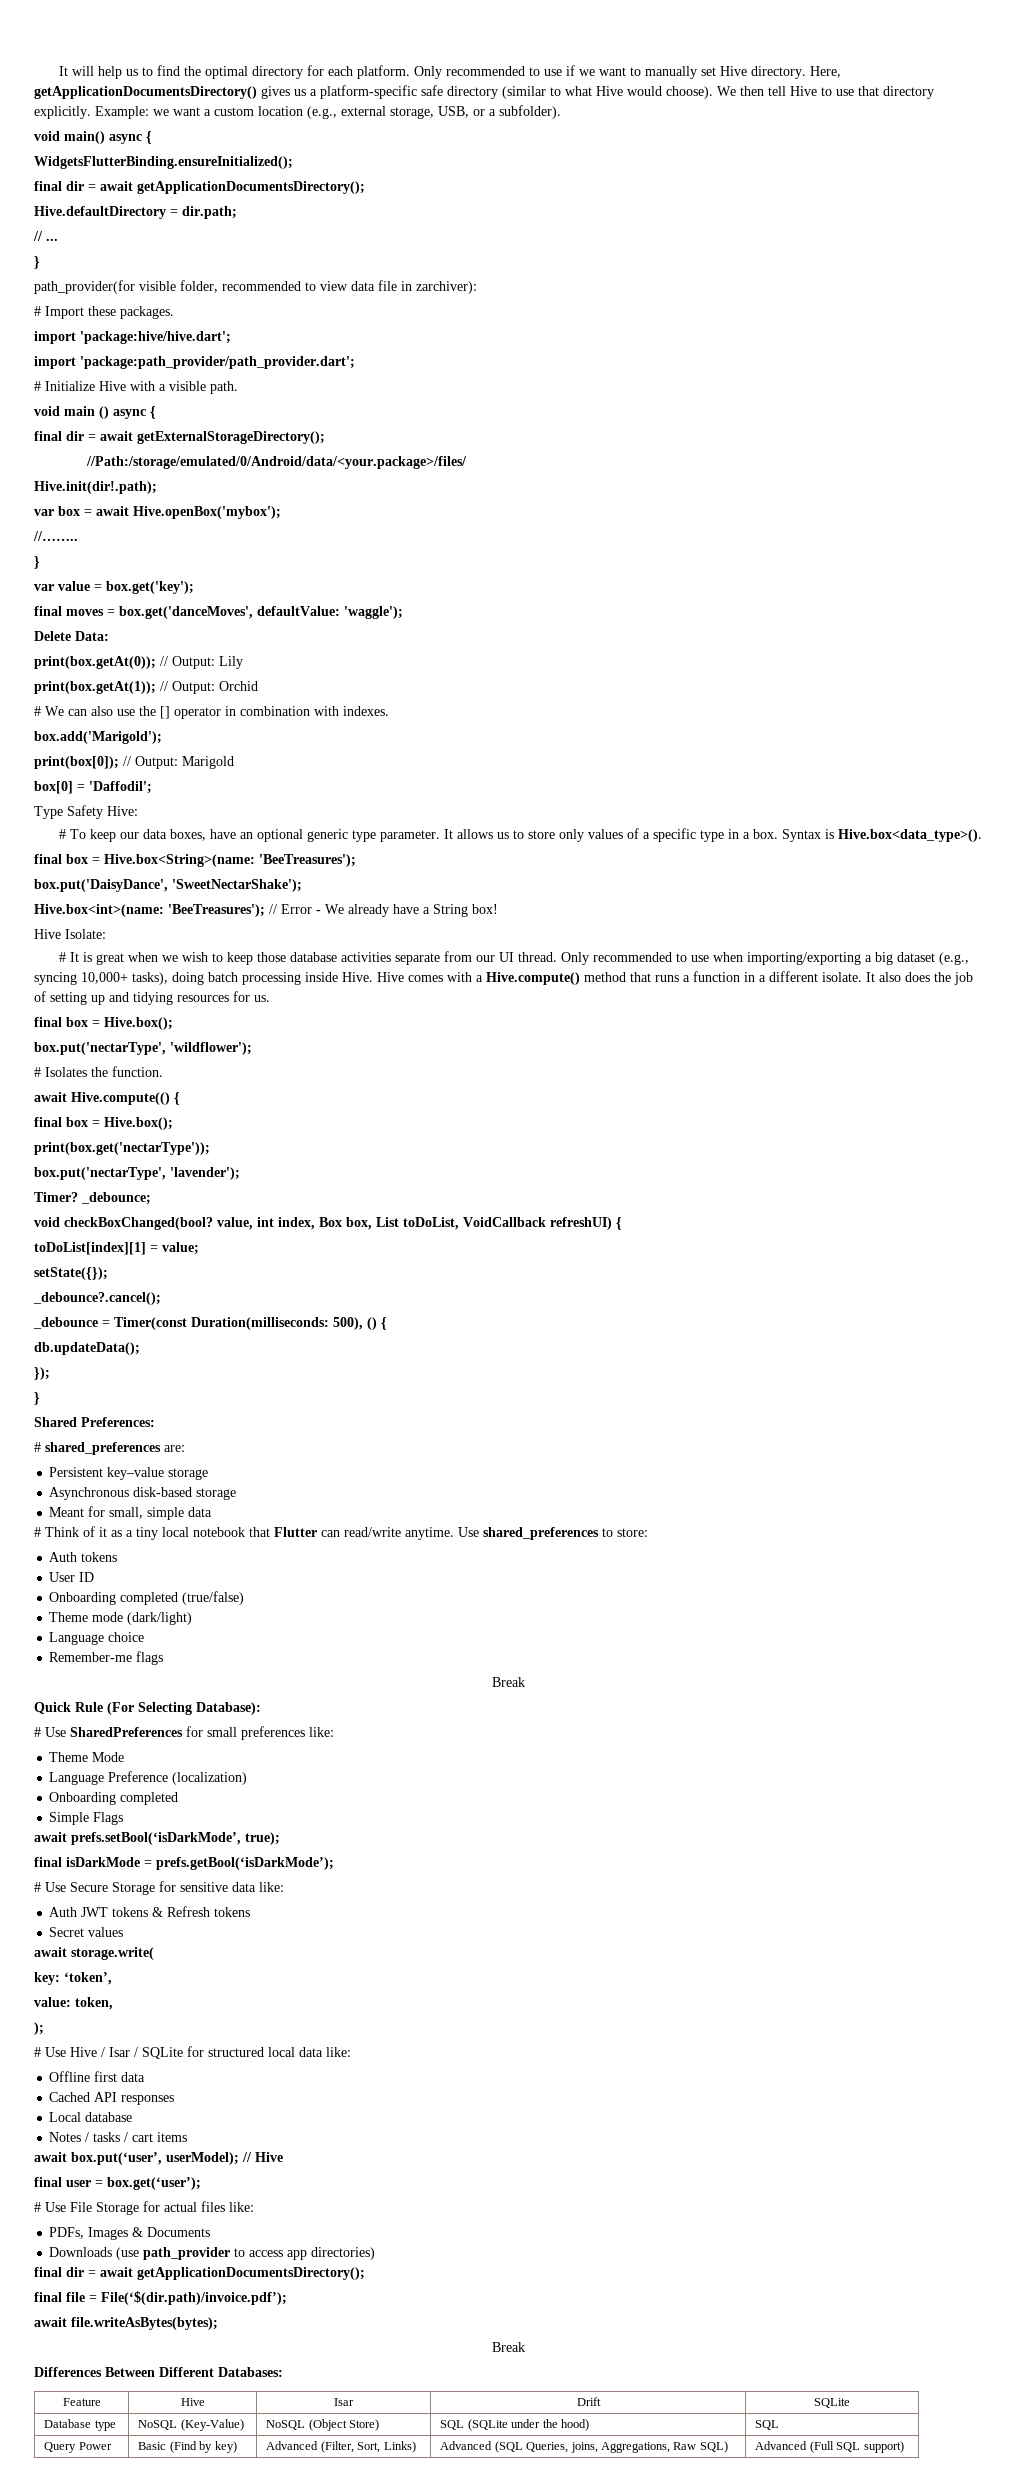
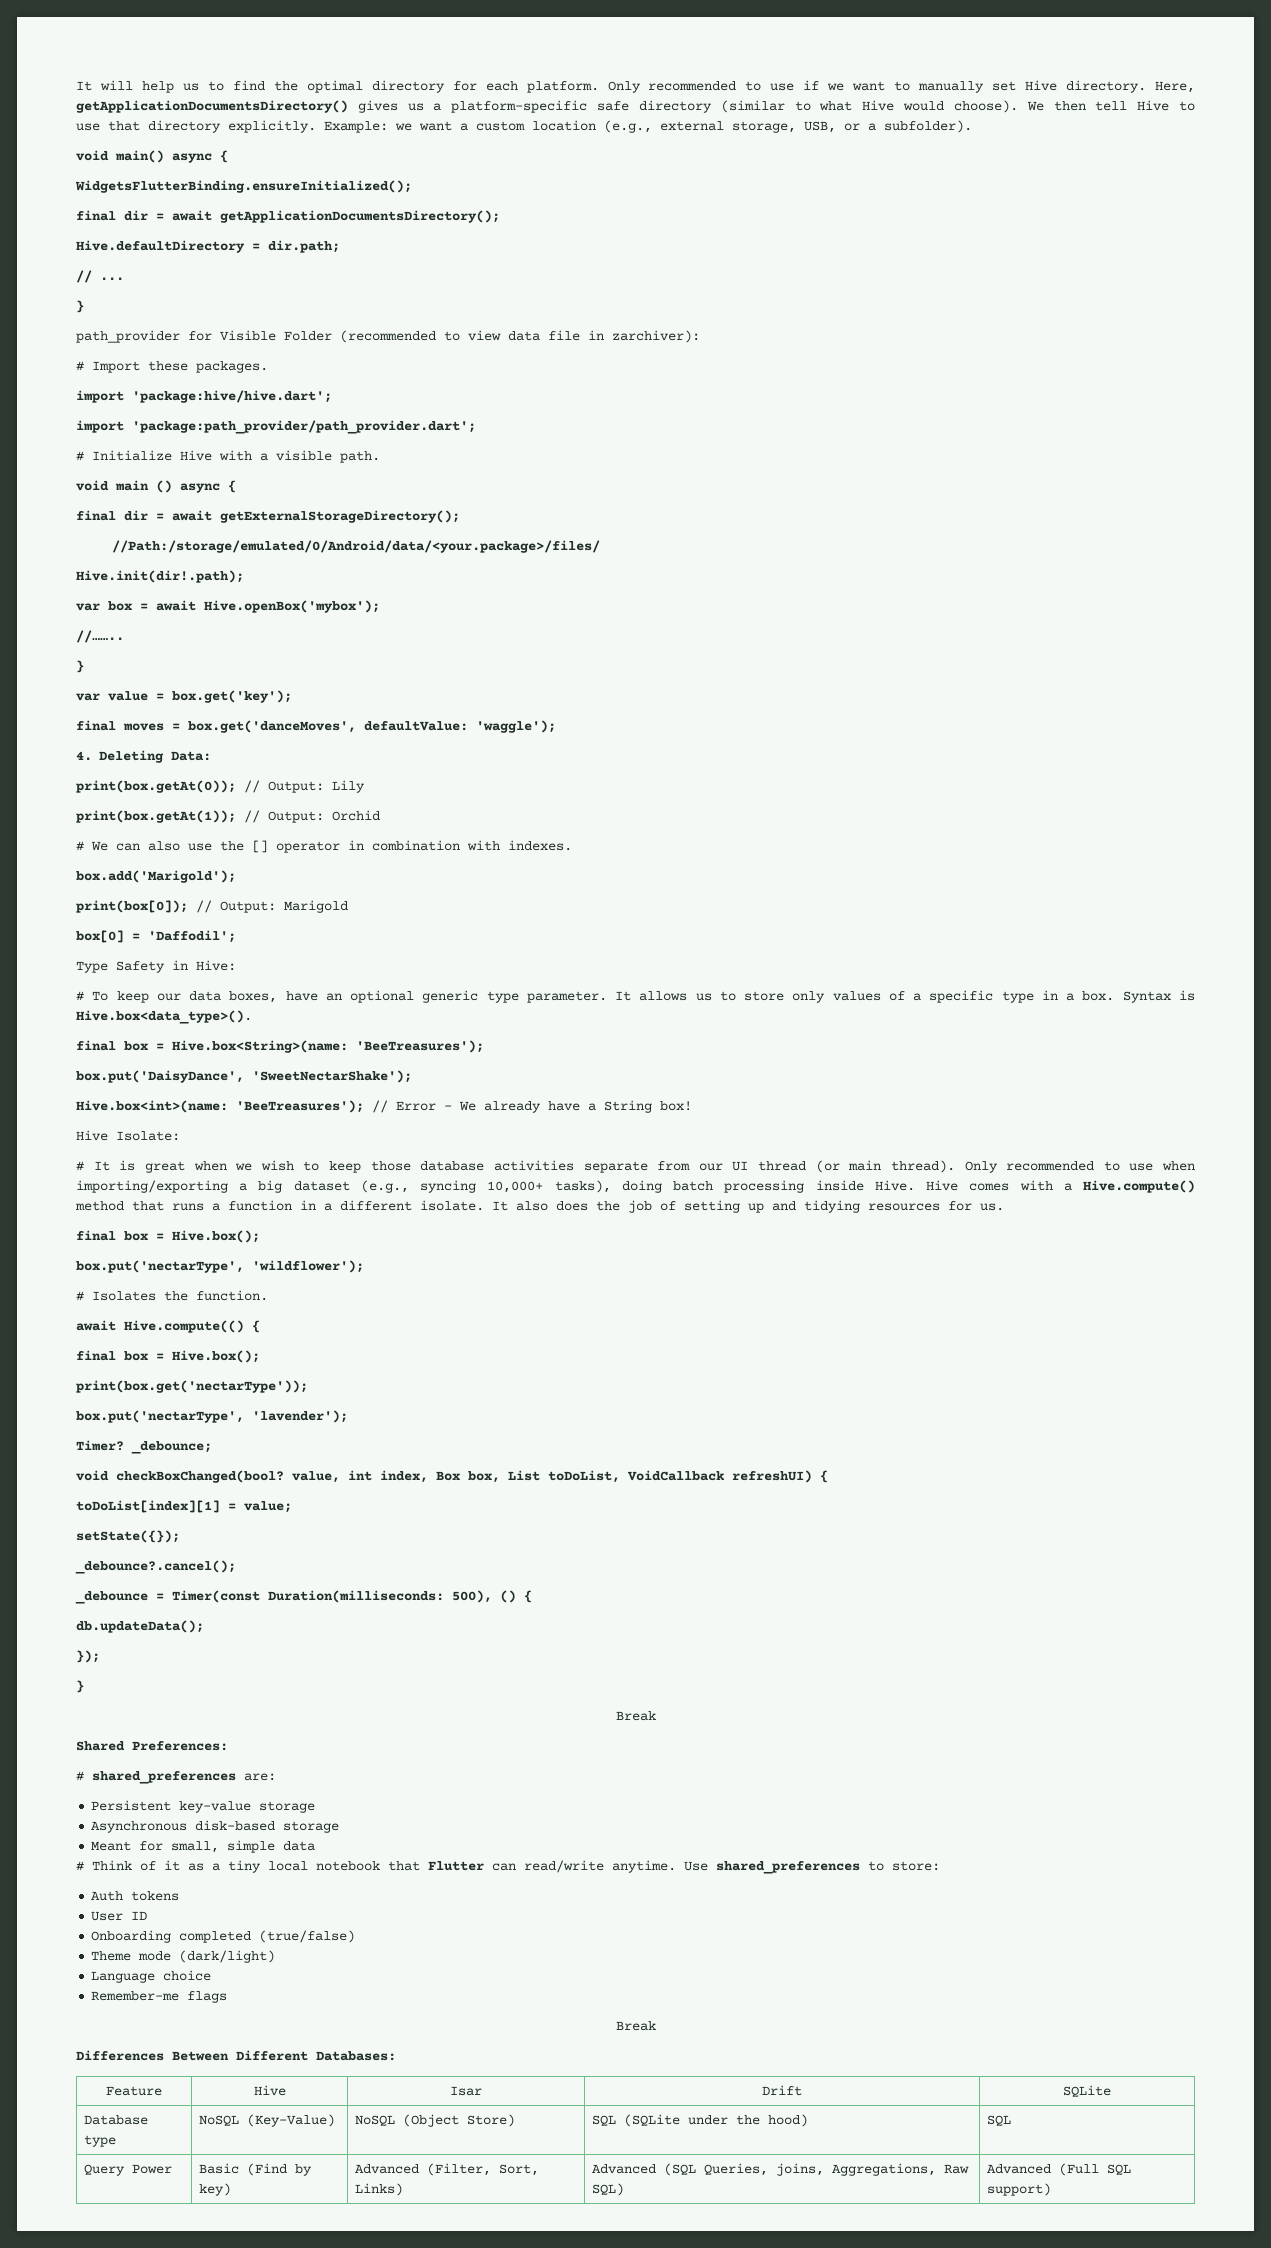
[34,280,301,294] path_provider(for visible folder, recommended -> [76,330,436,343] path_provider for Visible Folder (recommended
[34,631,71,641] Delete -> [76,750,164,763] 4. Deleting
(103, 812) none -> [172,960,188,970] in
[518,952,558,962] thread. -> [758,1160,955,1173] thread (or main thread).
(40, 1398) none -> [615,1711,656,1721] // Break
[34,1702,261,1715] [34,1726,334,1740] [49,1752,125,1762] [49,1771,248,1785] [49,1792,179,1805] [49,1812,124,1825] [34,1832,280,1845] [34,1857,334,1870] [34,1881,284,1895] [49,1906,251,1917] [49,1927,124,1937] [34,1947,154,1960] [34,1972,112,1985] [34,1997,113,2010] [34,2022,44,2035] [34,2046,351,2059] [49,2071,146,2082] [49,2092,175,2105] [49,2112,133,2122] [49,2132,188,2142] [34,2152,283,2165] [34,2177,201,2190] [34,2201,254,2215] [49,2227,211,2240] [49,2247,376,2260] [34,2267,365,2280] [34,2291,287,2305] [34,2317,218,2330] [492,2342,525,2352] // Quick Rule (For Selecting Database): // # Use SharedPreferences for small preferences like: // Theme Mode // Language Preference (localization) // Onboarding completed // Simple Flags // await prefs.setBool(‘isDarkMode’, true); // final isDarkMode = prefs.getBool(‘isDarkMode’); // # Use Secure Storage for sensitive data like: // Auth JWT tokens & Refresh tokens // Secret values // await storage.write( // key: ‘token’, // value: token, // ); // # Use Hive / Isar / SQLite for structured local data like: // Offline first data // Cached API responses // Local database // Notes / tasks / cart items // await box.put(‘user’, userModel); // Hive // final user = box.get(‘user’); // # Use File Storage for actual files like: // PDFs, Images & Documents // Downloads (use path_provider to access app directories) // final dir = await getApplicationDocumentsDirectory(); // final file = File(‘$(dir.path)/invoice.pdf’); // await file.writeAsBytes(bytes); // Break -> (656, 2026) none

